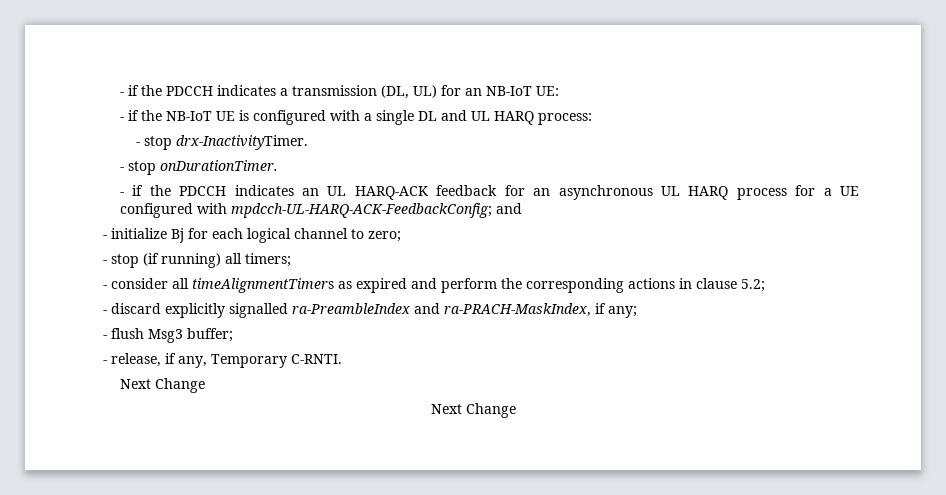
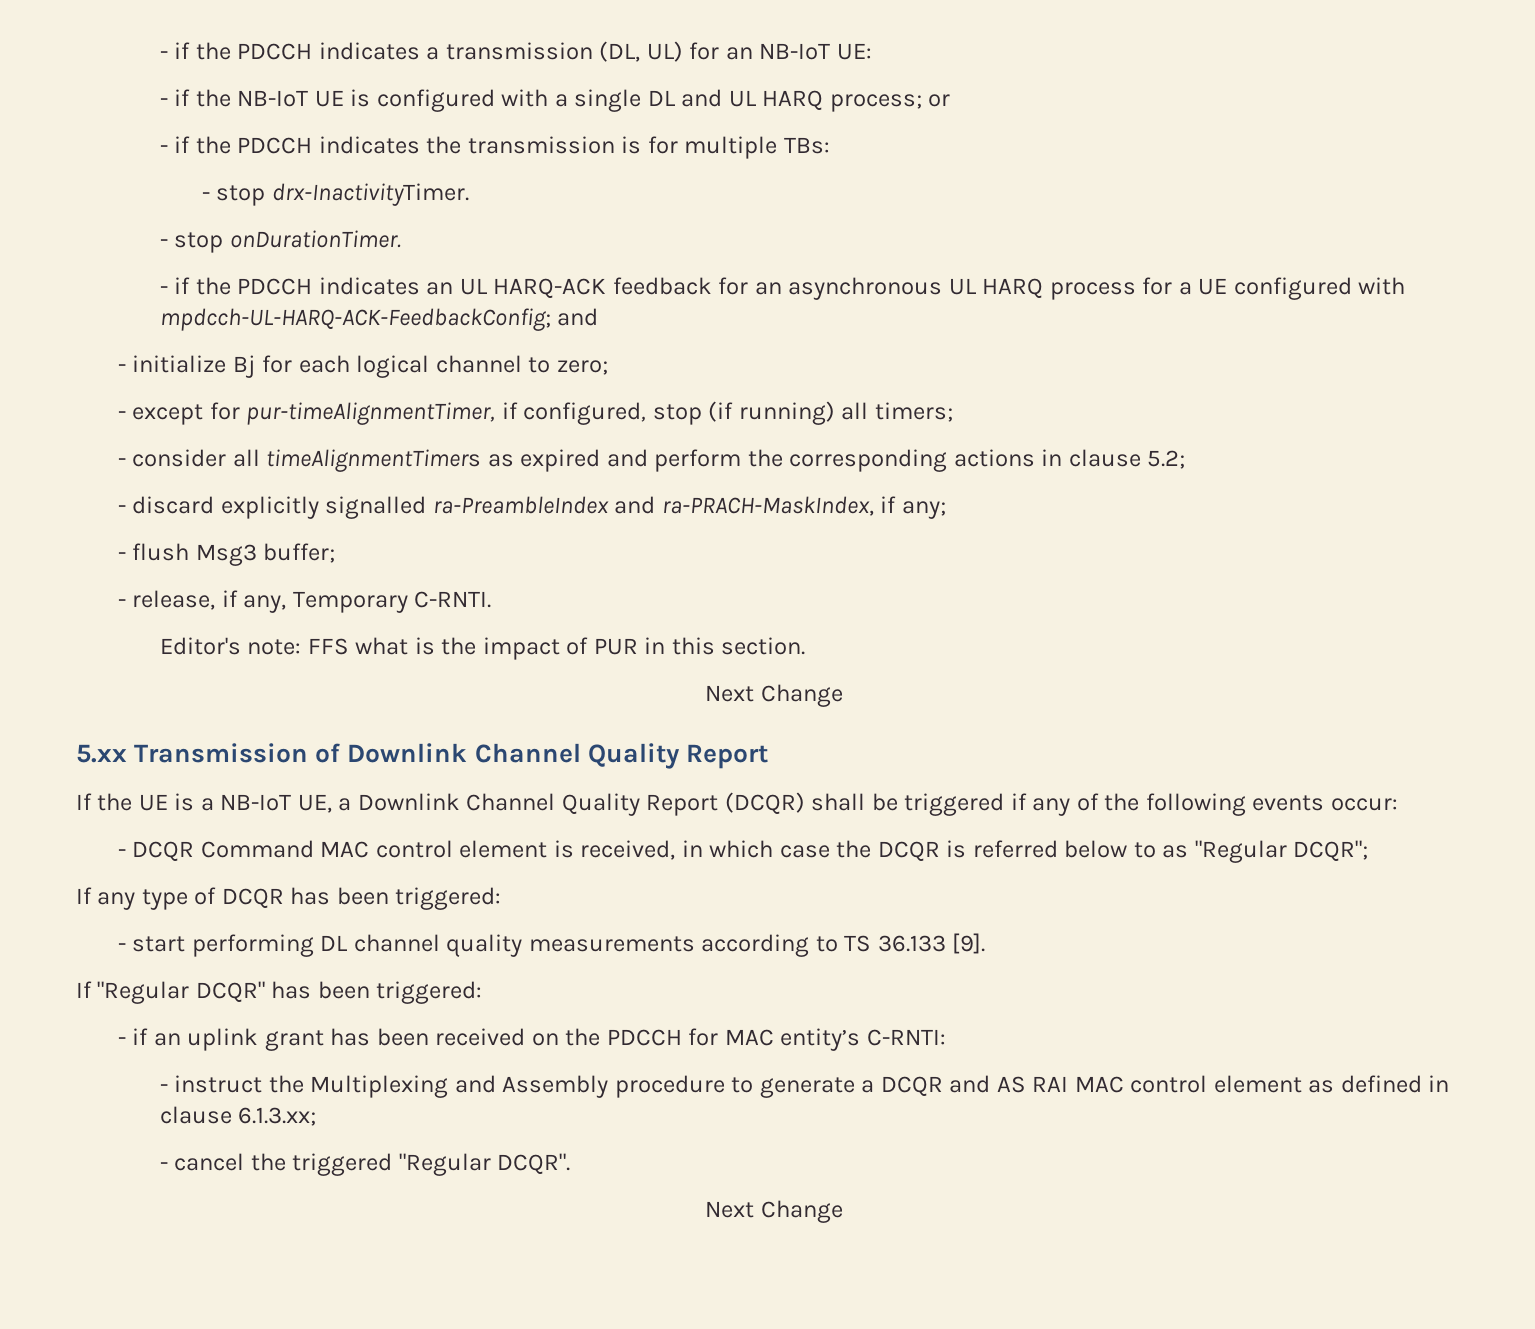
[537,113,592,125] process: -> [829,94,951,112] [159,136,830,159] process; or // - if the PDCCH indicates the transmission is for multiple TBs:
(108, 262) none -> [132,402,647,425] except for pur-timeAlignmentTimer, if configured,
[119,378,205,393] Next Change -> [159,637,806,660] [705,684,843,707] [76,743,768,769] [76,792,1398,816] [117,840,1369,863] [76,887,502,910] [117,933,986,957] [76,981,483,1004] [117,1028,946,1051] [159,1075,1449,1098] [159,1106,317,1126] [159,1153,571,1176] Editor's note: FFS what is the impact of PUR in this section. // Next Change // 5.xx Transmission of Downlink Channel Quality Report // If the UE is a NB-IoT UE, a Downlink Channel Quality Report (DCQR) shall be triggered if any of the following events occur: // - DCQR Command MAC control element is received, in which case the DCQR is referred below to as "Regular DCQR"; // If any type of DCQR has been triggered: // - start performing DL channel quality measurements according to TS 36.133 [9]. // If "Regular DCQR" has been triggered: // - if an uplink grant has been received on the PDCCH for MAC entity’s C-RNTI: // - instruct the Multiplexing and Assembly procedure to generate a DCQR and AS RAI MAC control element as defined in clause 6.1.3.xx; // - cancel the triggered "Regular DCQR".

